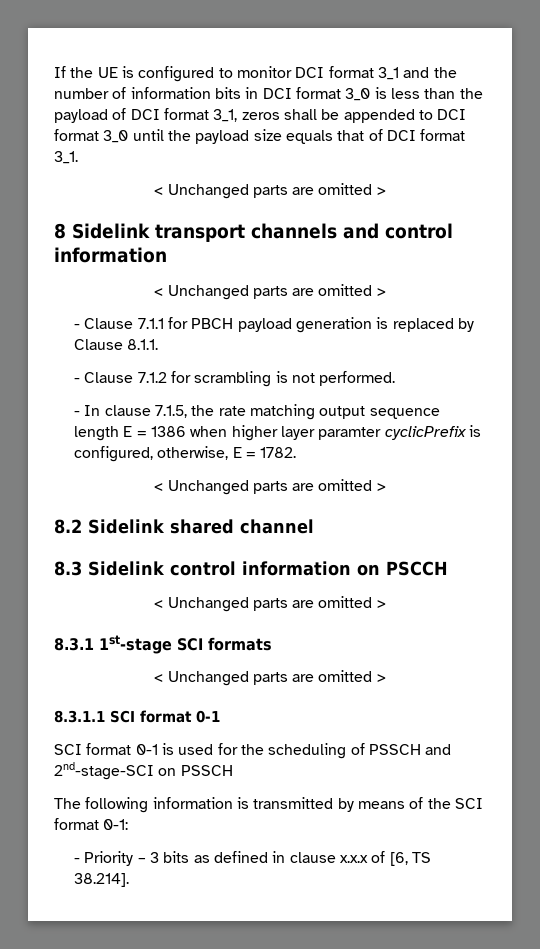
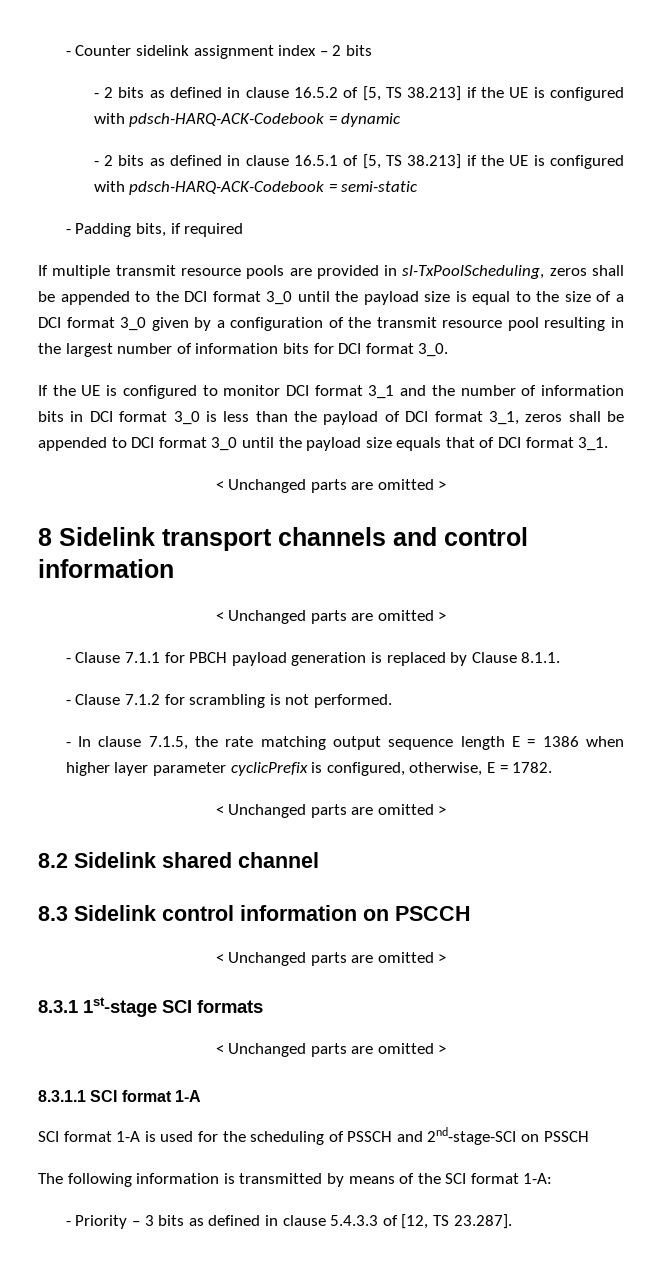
(54, 72) none -> [65,45,372,59] [93,86,624,101] [93,113,402,127] [93,154,624,169] [93,181,419,195] [65,223,244,237] [38,265,624,279] [38,291,624,305] [38,317,625,331] [38,343,449,357] - Counter sidelink assignment index – 2 bits // - 2 bits as defined in clause 16.5.2 of [5, TS 38.213] if the UE is configured with pdsch-HARQ-ACK-Codebook = dynamic // - 2 bits as defined in clause 16.5.1 of [5, TS 38.213] if the UE is configured with pdsch-HARQ-ACK-Codebook = semi-static // - Padding bits, if required // If multiple transmit resource pools are provided in sl-TxPoolScheduling, zeros shall be appended to the DCI format 3_0 until the payload size is equal to the size of a DCI format 3_0 given by a configuration of the transmit resource pool resulting in the largest number of information bits for DCI format 3_0. //
[318,427,382,440] paramter -> [153,762,227,776] parameter
[196,710,220,723] [54,743,158,755] 0-1 // SCI format 0-1 -> [174,1090,201,1102] [38,1131,141,1142] 1-A // SCI format 1-A
[103,819,129,830] 0-1: -> [523,1173,553,1184] 1-A:
[340,851,431,866] [74,873,130,887] x.x.x of [6, TS 38.214]. -> [330,1214,512,1229] 5.4.3.3 of [12, TS 23.287].

